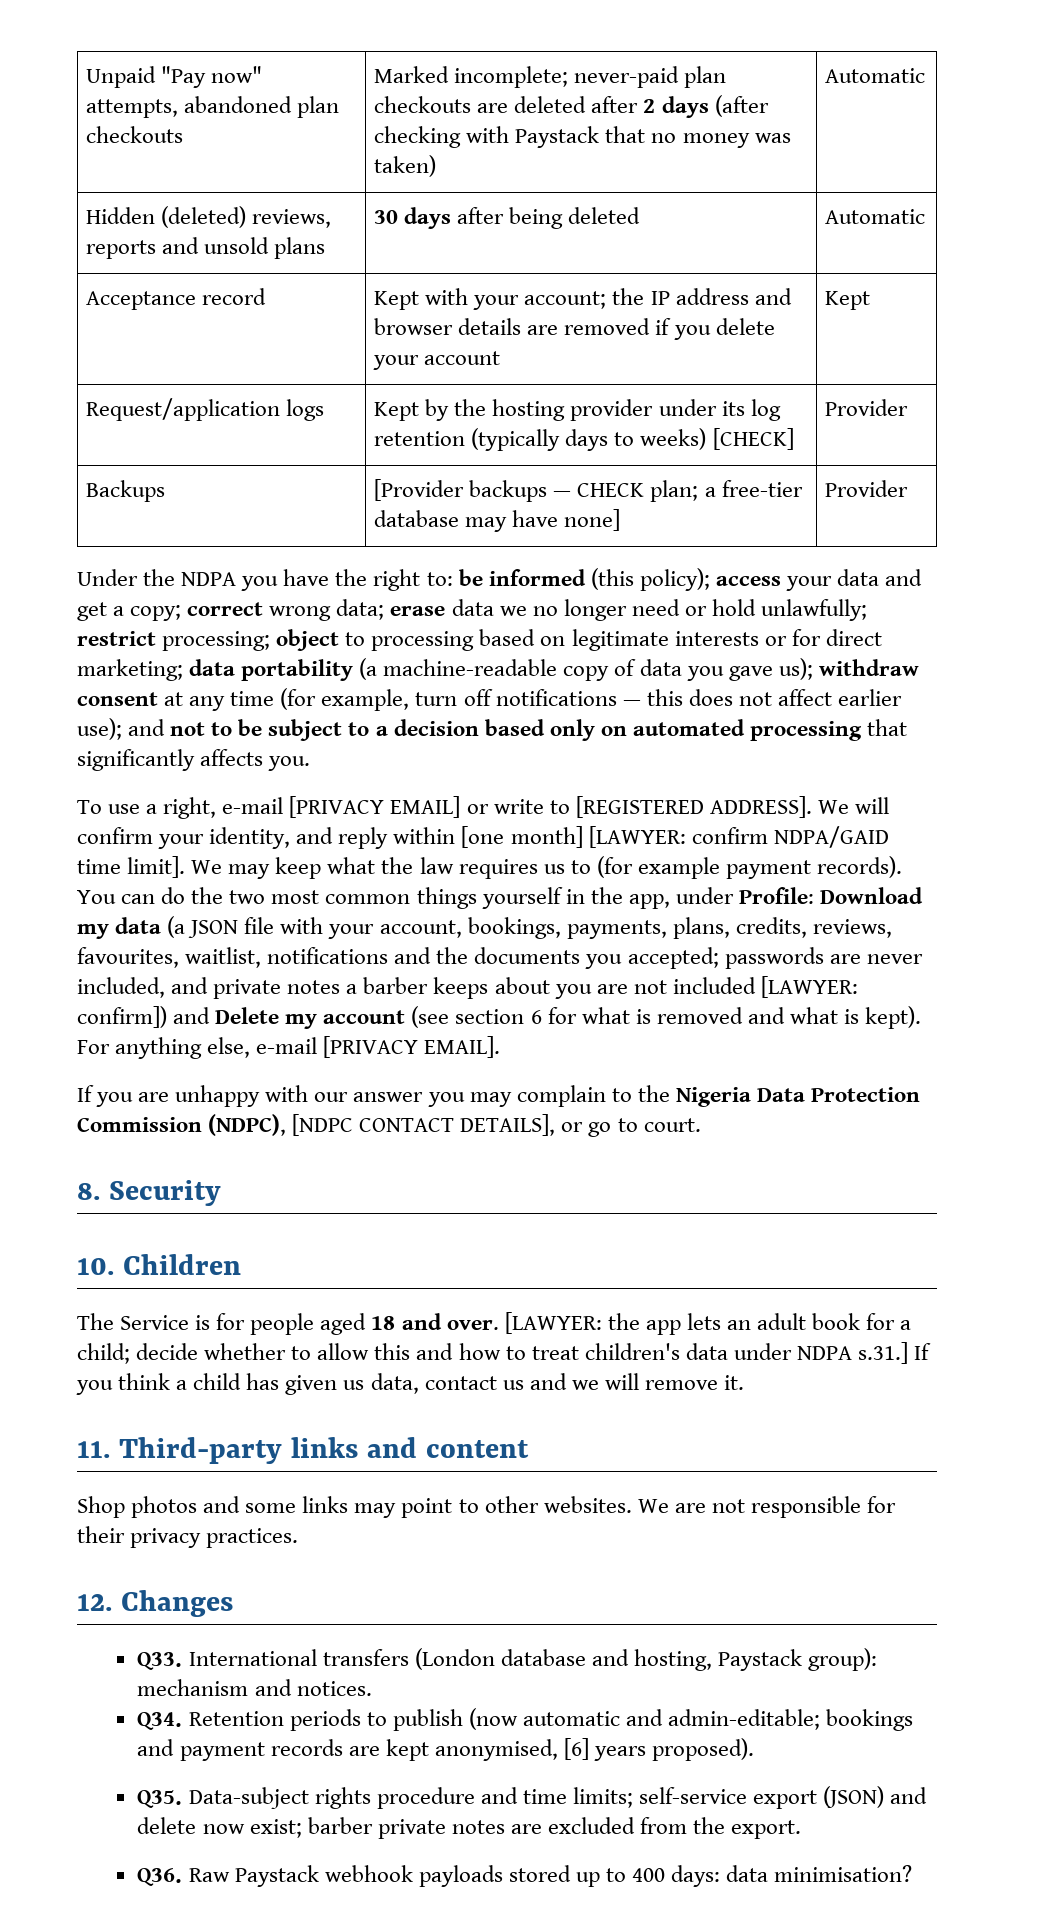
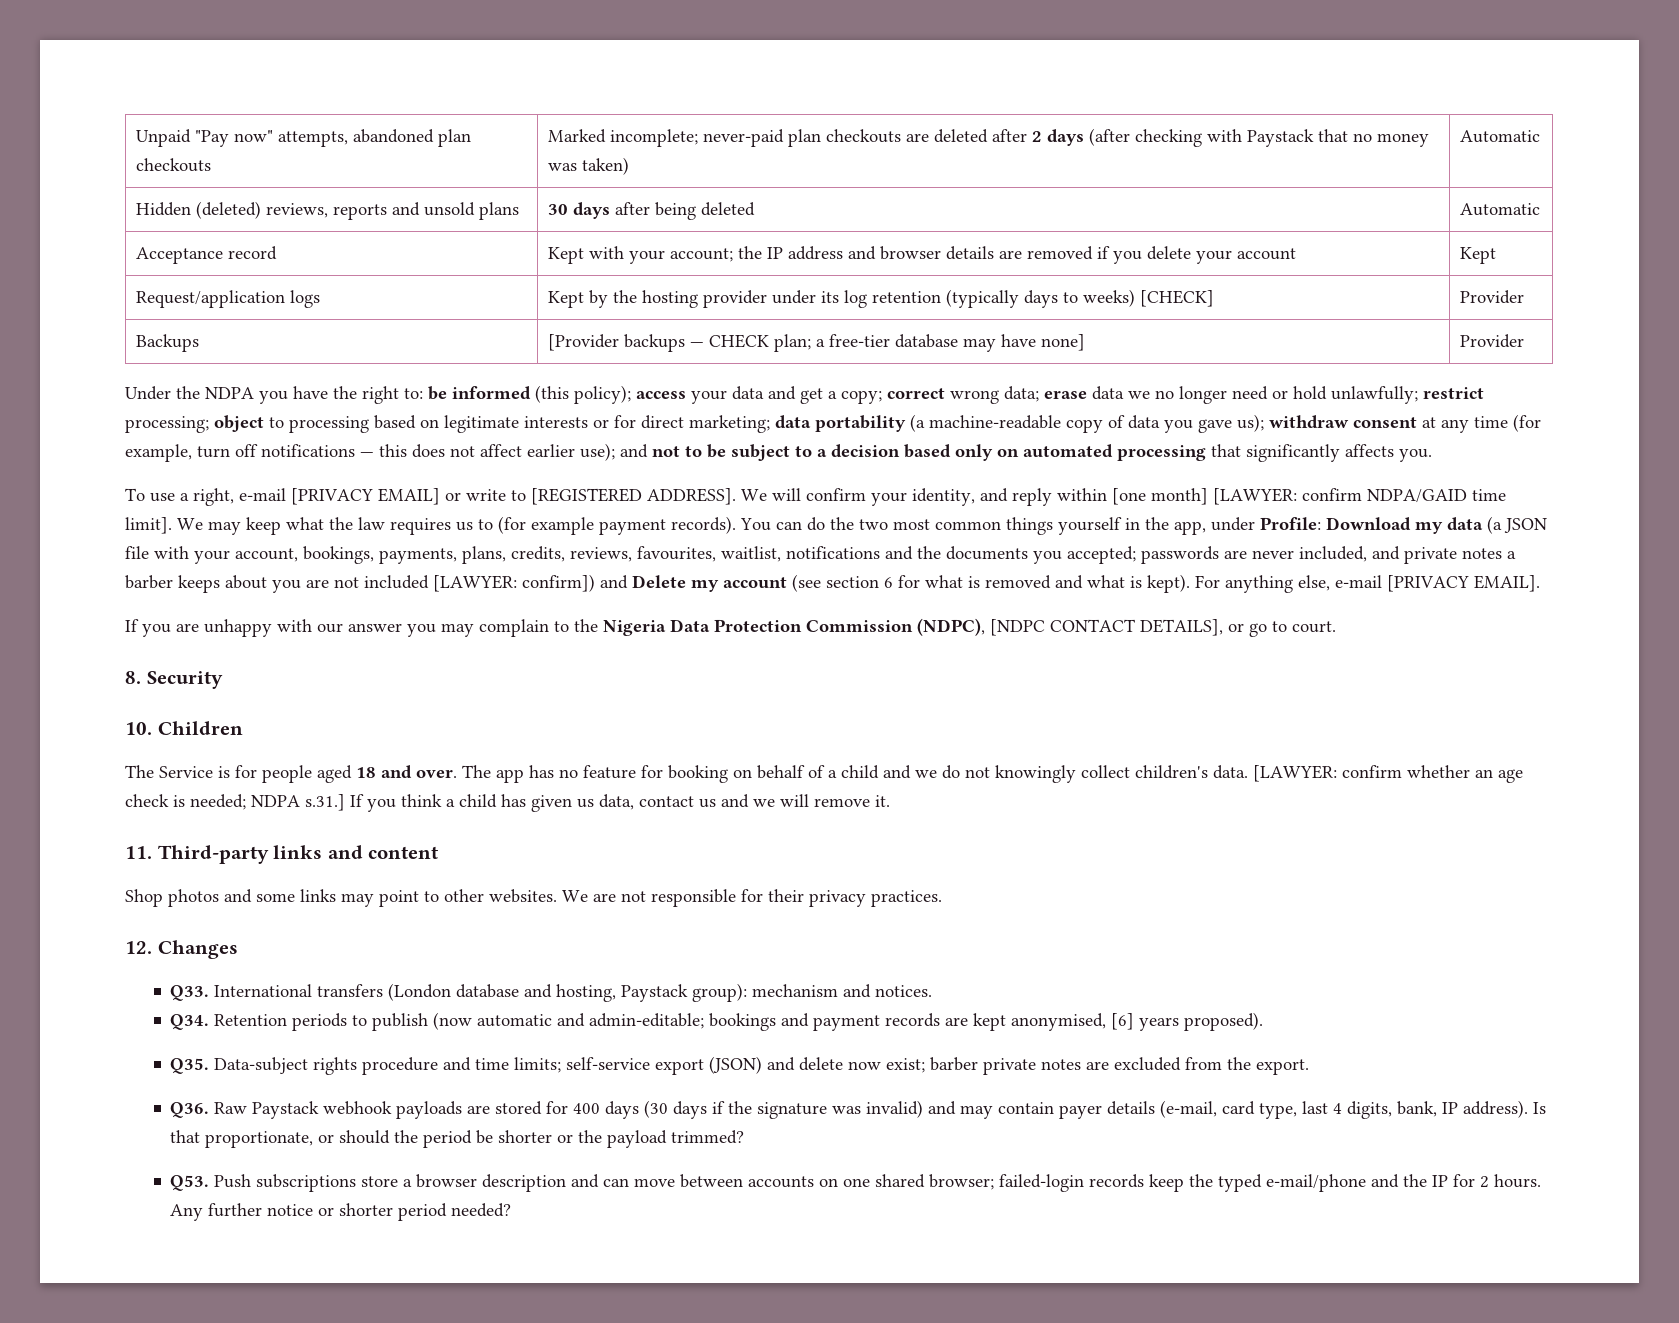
[504,1312,912,1335] [77,1343,792,1364] [LAWYER: the app lets an adult book for a child; decide whether to allow this and how to treat children's data under -> [462,765,1523,783] [125,794,246,810] The app has no feature for booking on behalf of a child and we do not knowingly collect children's data. [LAWYER: confirm whether an age check is needed;
[508,1865,913,1887] stored up to 400 days: data minimisation? -> [467,1100,1547,1119] [170,1130,745,1148] [170,1174,1542,1192] [170,1203,512,1221] are stored for 400 days (30 days if the signature was invalid) and may contain payer details (e-mail, card type, last 4 digits, bank, IP address). Is that proportionate, or should the period be shorter or the payload trimmed? // Q53. Push subscriptions store a browser description and can move between accounts on one shared browser; failed-login records keep the typed e-mail/phone and the IP for 2 hours. Any further notice or shorter period needed?

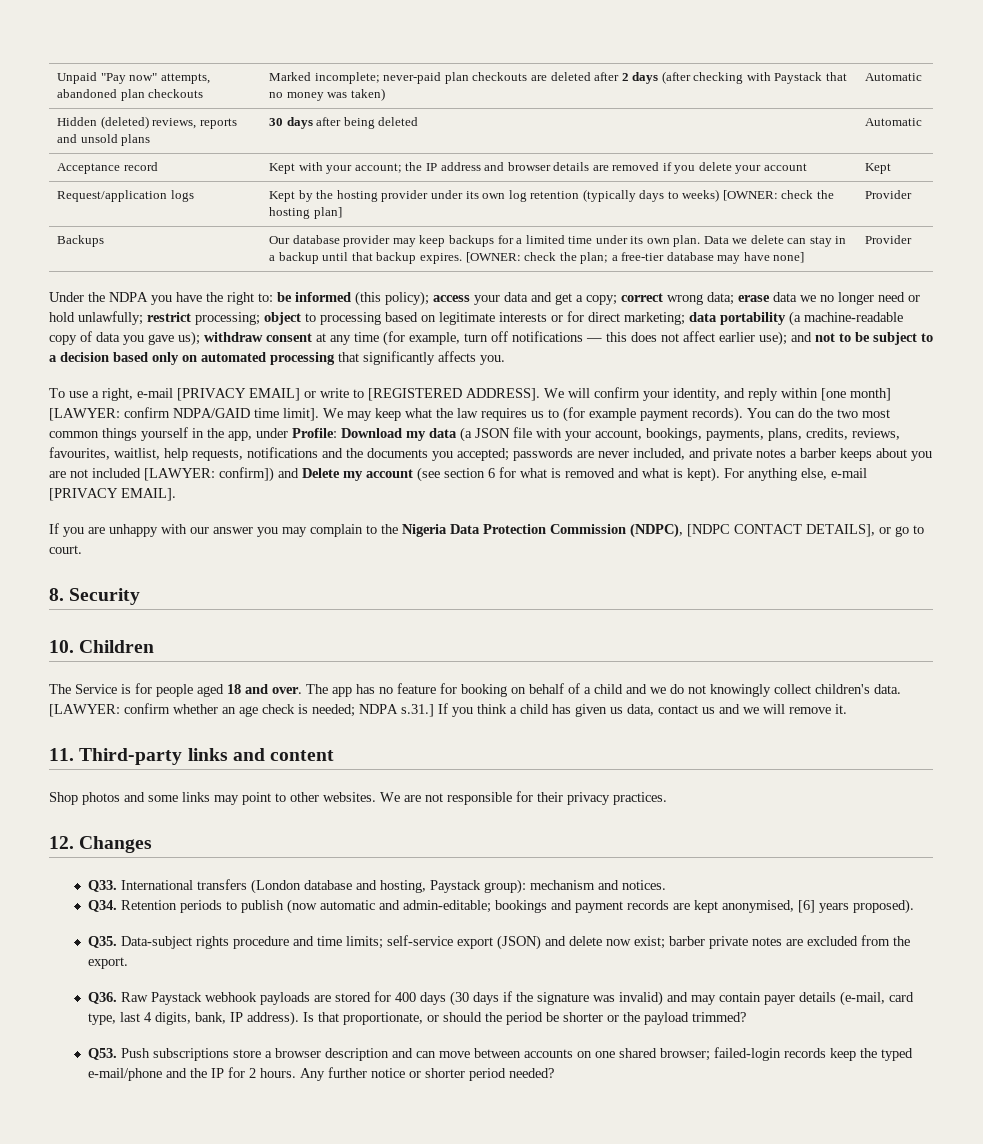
(840, 297) none -> [482,193,506,199] own
[1140,290,1215,307] [1460,290,1525,304] [136,334,200,352] [548,334,770,352] [CHECK] | Provider // Backups | [Provider backups — CHECK -> [722,190,834,201] [269,207,342,219] [865,190,913,199] [57,235,105,247] [269,235,847,247] [269,252,577,264] [OWNER: check the hosting plan] | Provider // Backups | Our database provider may keep backups for a limited time under its own plan. Data we delete can stay in a backup until that backup expires. [OWNER: check the
(781, 554) none -> [164,448,243,461] help requests,

